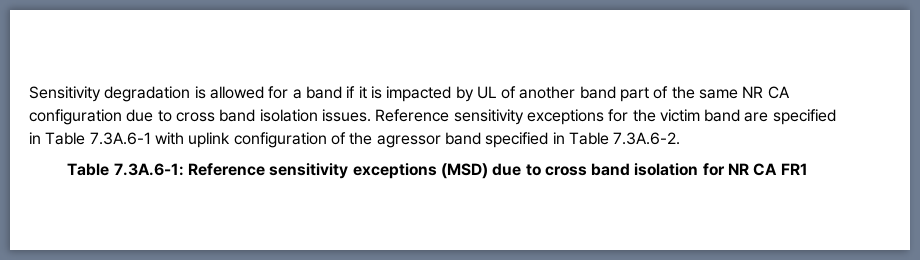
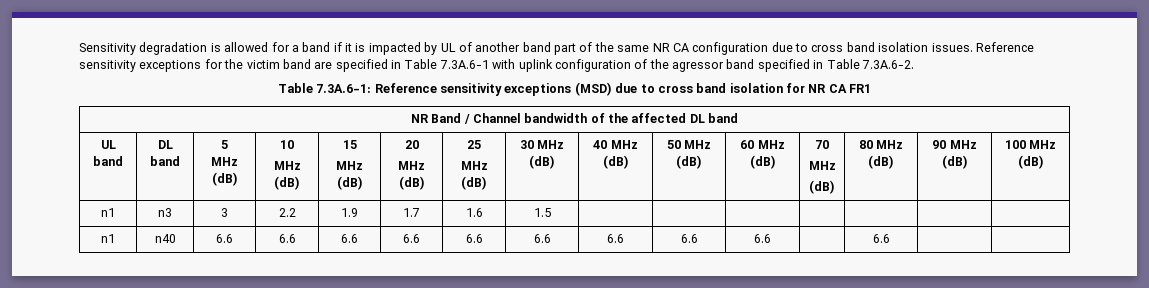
(808, 169) none -> [410,113,739,124] [100,140,116,149] [93,156,123,166] [157,140,173,149] [150,156,180,166] [221,140,228,149] [211,157,238,166] [211,172,238,186] [280,140,294,149] [273,161,301,170] [274,176,300,190] [342,140,357,149] [336,161,363,170] [336,176,363,190] [404,140,419,149] [398,161,425,170] [398,176,425,190] [467,140,481,149] [460,161,488,170] [461,176,487,190] [519,140,565,149] [529,155,555,169] [593,140,638,149] [602,155,629,169] [666,140,712,149] [676,155,702,169] [740,140,785,149] [749,155,776,169] [815,140,829,149] [808,161,836,170] [809,180,835,194] [858,140,904,149] [868,155,894,169] [932,140,977,149] [941,155,968,169] [1004,140,1057,149] [1017,155,1044,169] [101,208,115,217] [158,208,172,217] [221,208,228,217] [278,208,296,217] [341,208,358,217] [403,208,420,217] [465,208,483,217] [533,208,551,217] [101,234,115,243] [154,234,176,243] [216,234,233,243] [278,234,296,243] [341,234,358,243] [403,234,420,243] [465,234,483,243] [533,234,551,243] [607,234,624,243] [680,234,698,243] [754,234,771,243] [872,234,890,243] // NR Band / Channel bandwidth of the affected DL band // UL band | DL band | 5 // MHz (dB) | 10 // MHz (dB) | 15 // MHz (dB) | 20 // MHz (dB) | 25 // MHz (dB) | 30 MHz (dB) | 40 MHz (dB) | 50 MHz (dB) | 60 MHz (dB) | 70 // MHz // (dB) | 80 MHz (dB) | 90 MHz (dB) | 100 MHz (dB) // n1 | n3 | 3 | 2.2 | 1.9 | 1.7 | 1.6 | 1.5 | | | | | | | // n1 | n40 | 6.6 | 6.6 | 6.6 | 6.6 | 6.6 | 6.6 | 6.6 | 6.6 | 6.6 | | 6.6 | |

